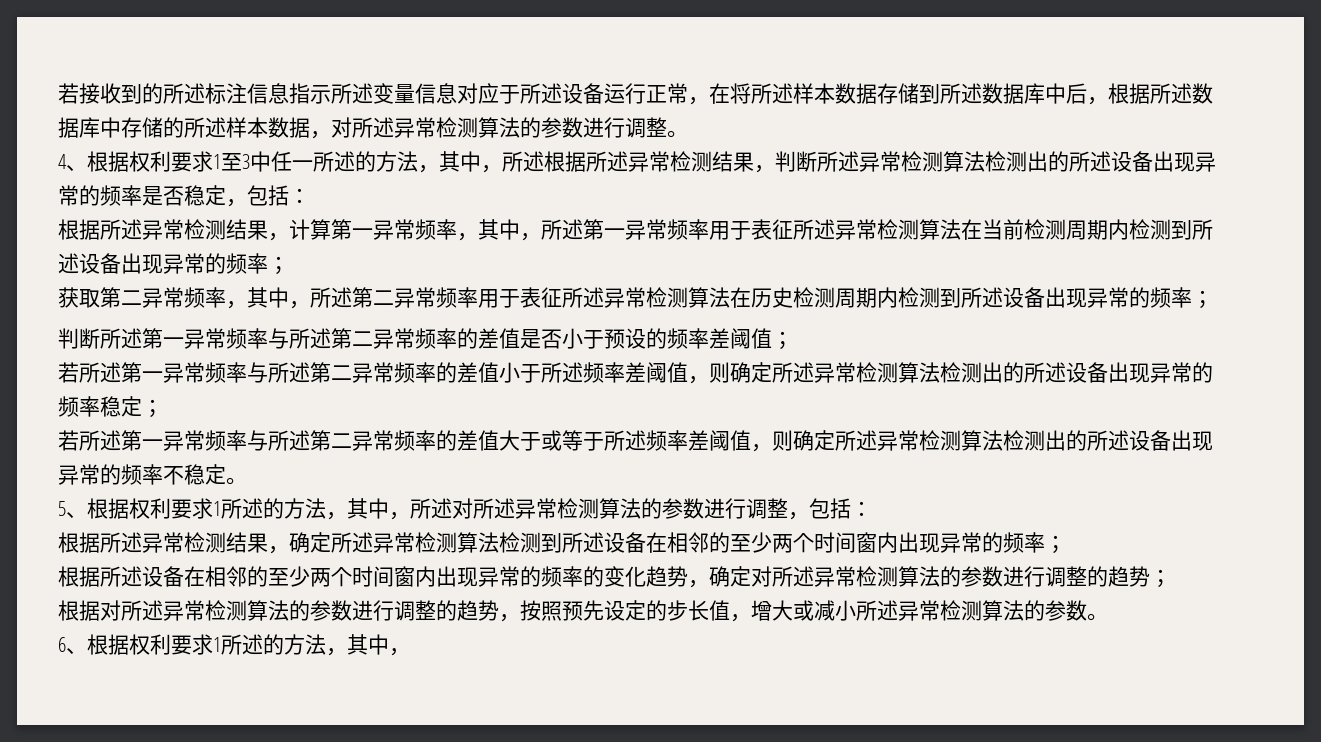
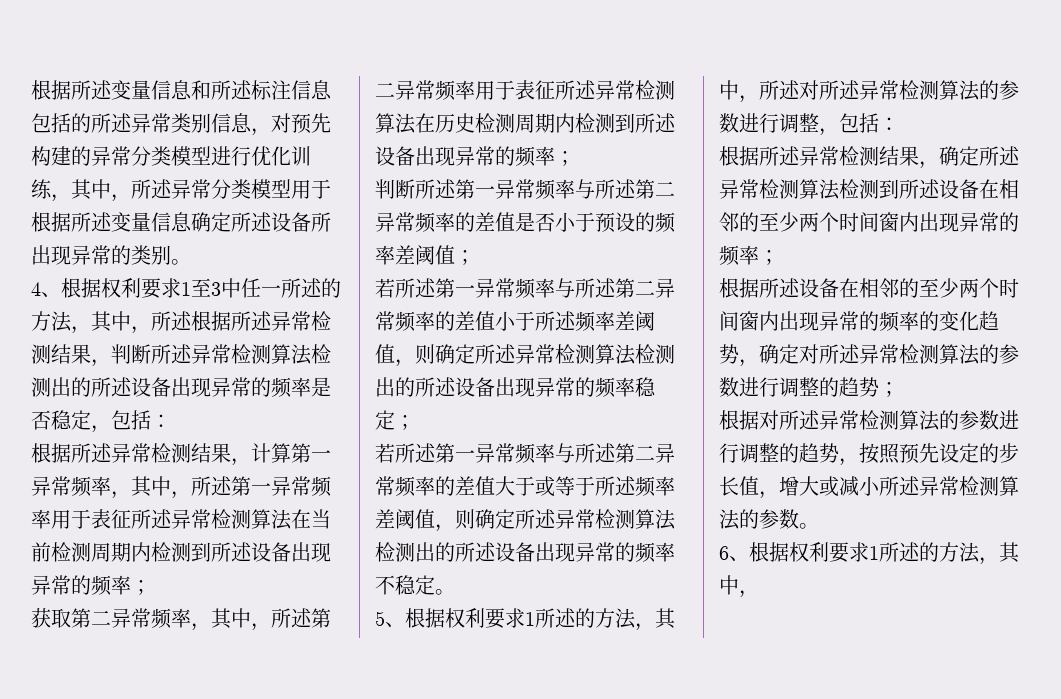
[58,83,1213,105] [58,117,667,139] 若接收到的所述标注信息指示所述变量信息对应于所述设备运行正常，在将所述样本数据存储到所述数据库中后，根据所述数据库中存储的所述样本数据，对所述异常检测算法的参数进行调整 -> [31,80,332,100] [31,113,331,136] [31,146,311,166] [31,179,331,202] [31,212,331,232] [31,245,171,265] 根据所述变量信息和所述标注信息包括的所述异常类别信息，对预先构建的异常分类模型进行优化训练，其中，所述异常分类模型用于根据所述变量信息确定所述设备所出现异常的类别

